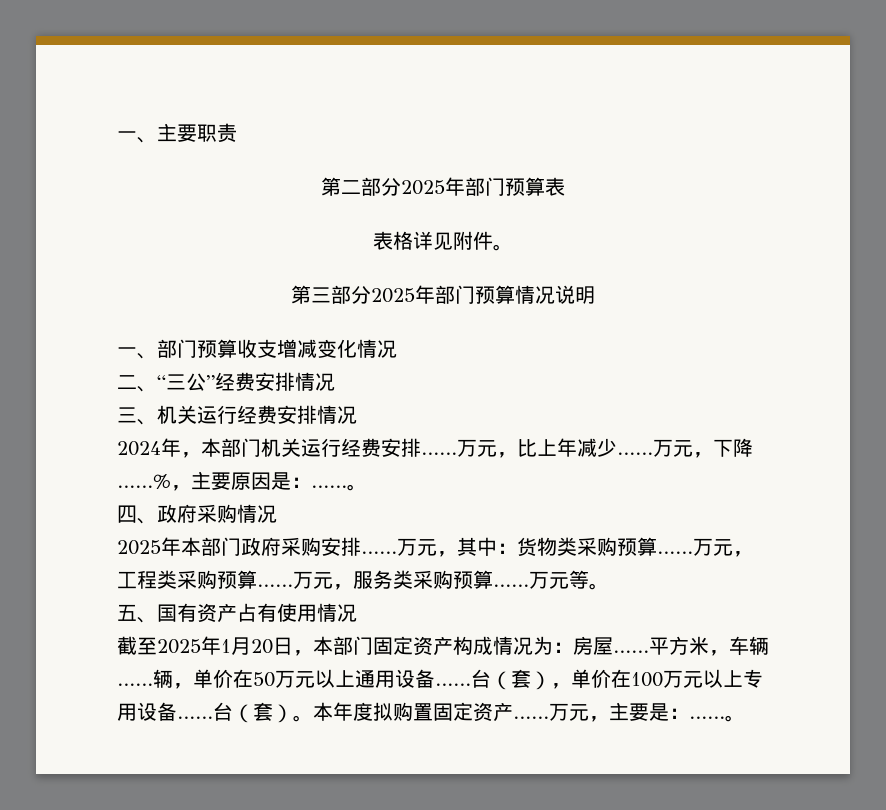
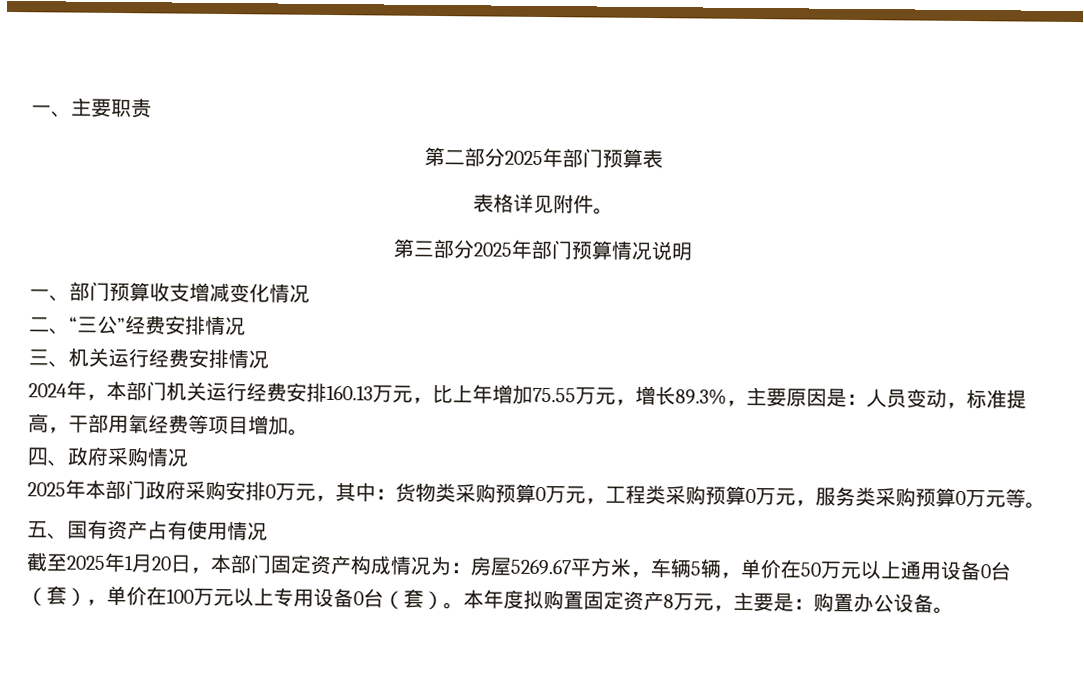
[421,452,457,455] …… -> [326,384,373,401] 160.13
[577,438,753,458] [117,471,347,491] 减少……万元，下降……%，主要原因是：…… -> [492,384,1027,410] [28,413,289,436] 增加75.55万元，增长89.3%，主要原因是：人员变动，标准提高，干部用氧经费等项目增加
[361,551,397,554] …… -> [265,484,276,499] 0
[657,551,693,554] …… -> [535,486,546,502] 0
[257,584,293,587] …… -> [745,488,756,504] 0
[493,584,529,587] …… -> [955,490,966,505] 0
[613,650,649,653] …… -> [510,558,571,576] 5269.67
[117,683,153,686] …… -> [690,561,701,576] 5
[435,683,471,686] …… -> [980,564,991,579] 0
[177,716,213,719] …… -> [353,591,364,606] 0
[513,716,549,719] …… -> [663,594,674,609] 8
[689,716,725,719] …… -> [813,592,934,613] 购置办公设备

